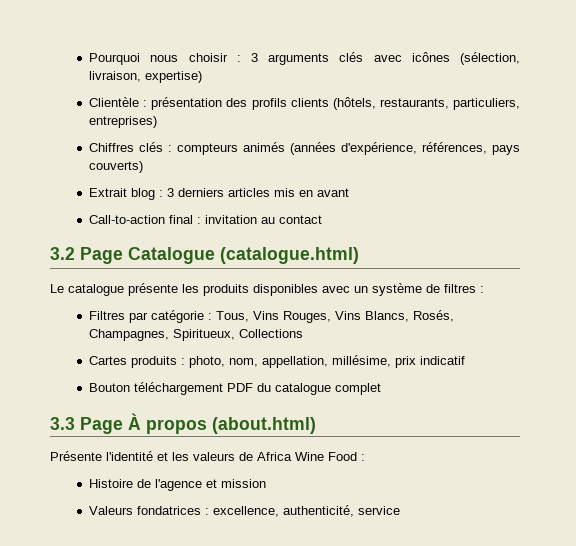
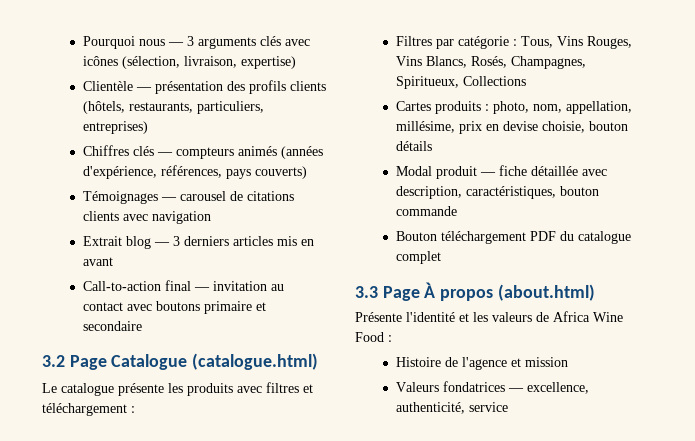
[188,53,241,62] choisir : -> [167,42,184,46] —
[143,100,148,107] : -> [135,87,152,91] —
[168,145,173,152] : -> [156,152,173,156] —
(144, 167) none -> [82,191,294,204] [82,211,211,224] // Témoignages — carousel de citations clients avec navigation
[159,190,164,197] : -> [153,242,170,246] —
[197,217,202,224] : -> [193,287,210,291] —
(323, 219) none -> [126,301,266,314] [82,321,142,331] avec boutons primaire et secondaire
[253,283,476,296] disponibles avec un système de filtres -> [237,382,313,393] [42,403,127,416] avec filtres et téléchargement
[420,356,466,365] indicatif -> [485,121,628,133] [395,141,432,151] [395,165,607,179] [395,186,599,199] [395,206,457,216] en devise choisie, bouton détails // Modal produit — fiche détaillée avec description, caractéristiques, bouton commande
[205,508,210,515] : -> [507,388,524,392] —

